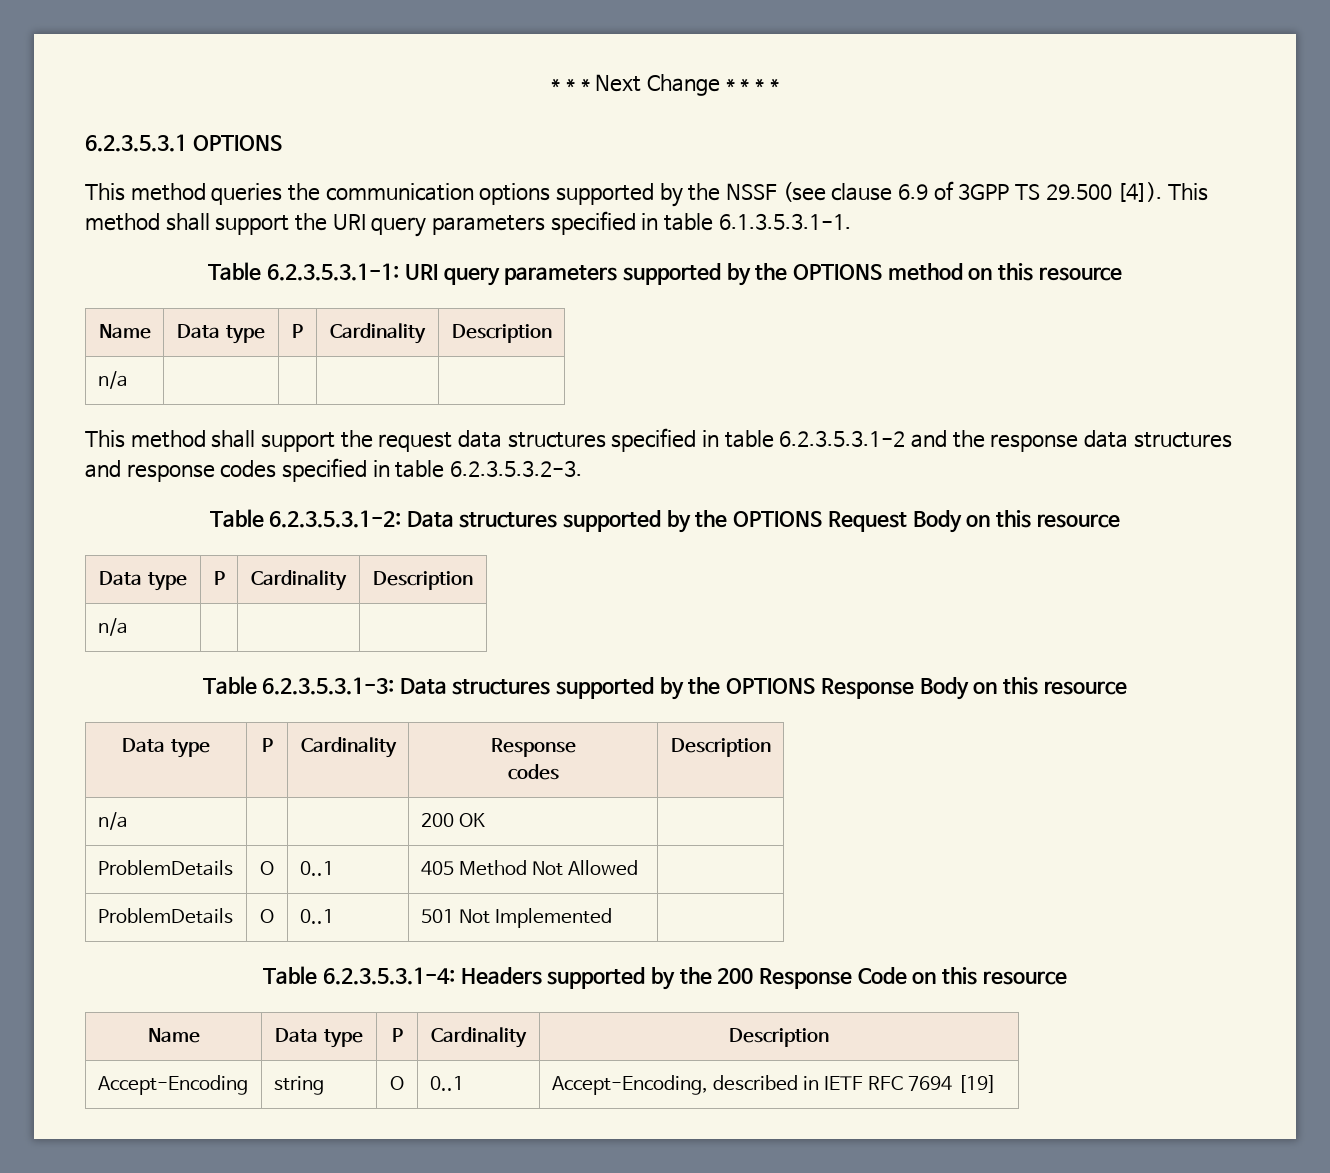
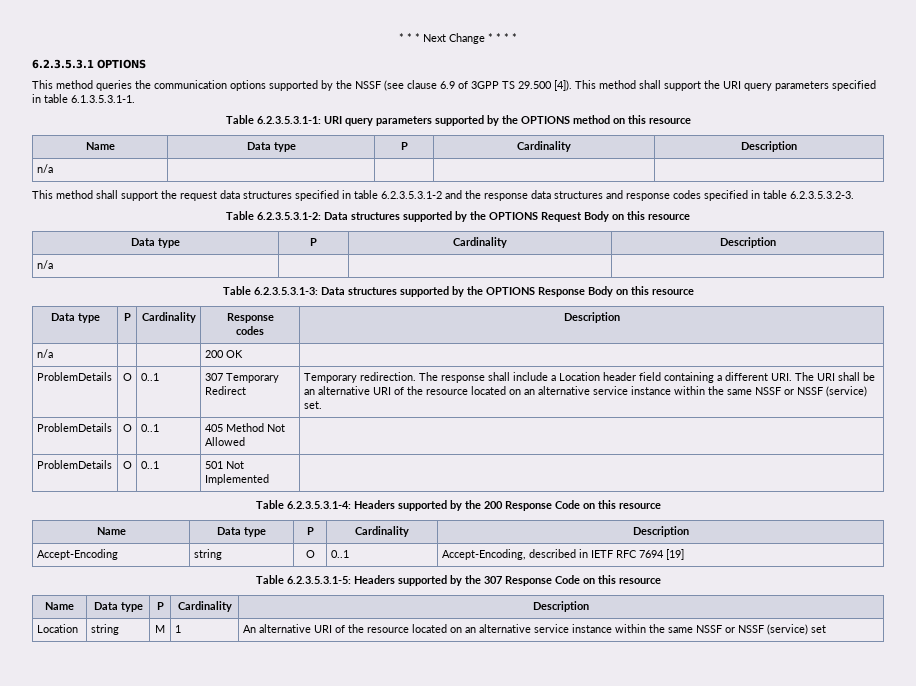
(485, 820) none -> [36,372,112,381] [122,373,132,381] [140,373,159,381] [204,373,279,383] [204,386,246,395] [303,372,875,383] [303,386,867,397] [303,401,322,409] // ProblemDetails | O | 0..1 | 307 Temporary Redirect | Temporary redirection. The response shall include a Location header field containing a different URI. The URI shall be an alternative URI of the resource located on an alternative service instance within the same NSSF or NSSF (service) set.
(996, 1084) none -> [255,575,661,586] [45,602,74,610] [93,602,143,612] [156,602,164,610] [177,601,232,612] [533,601,589,612] [36,624,78,633] [90,624,119,635] [155,625,165,633] [174,625,181,633] [242,624,826,635] // Table 6.2.3.5.3.1-5: Headers supported by the 307 Response Code on this resource // Name | Data type | P | Cardinality | Description // Location | string | M | 1 | An alternative URI of the resource located on an alternative service instance within the same NSSF or NSSF (service) set

